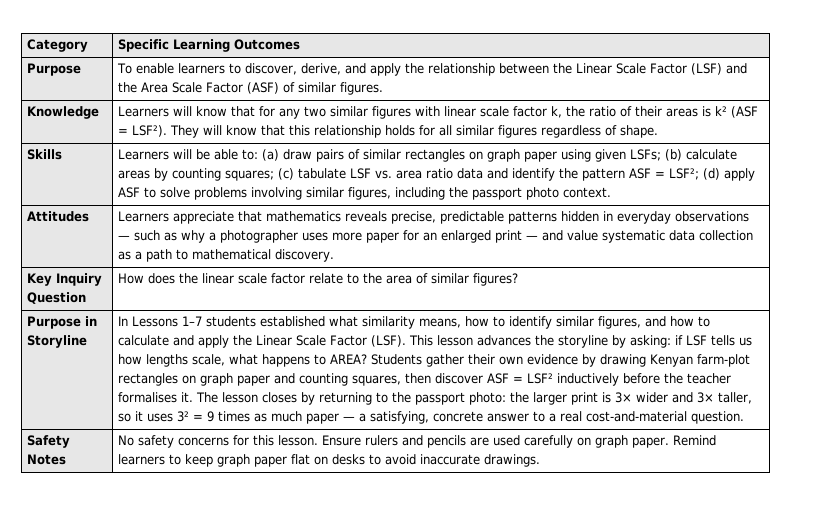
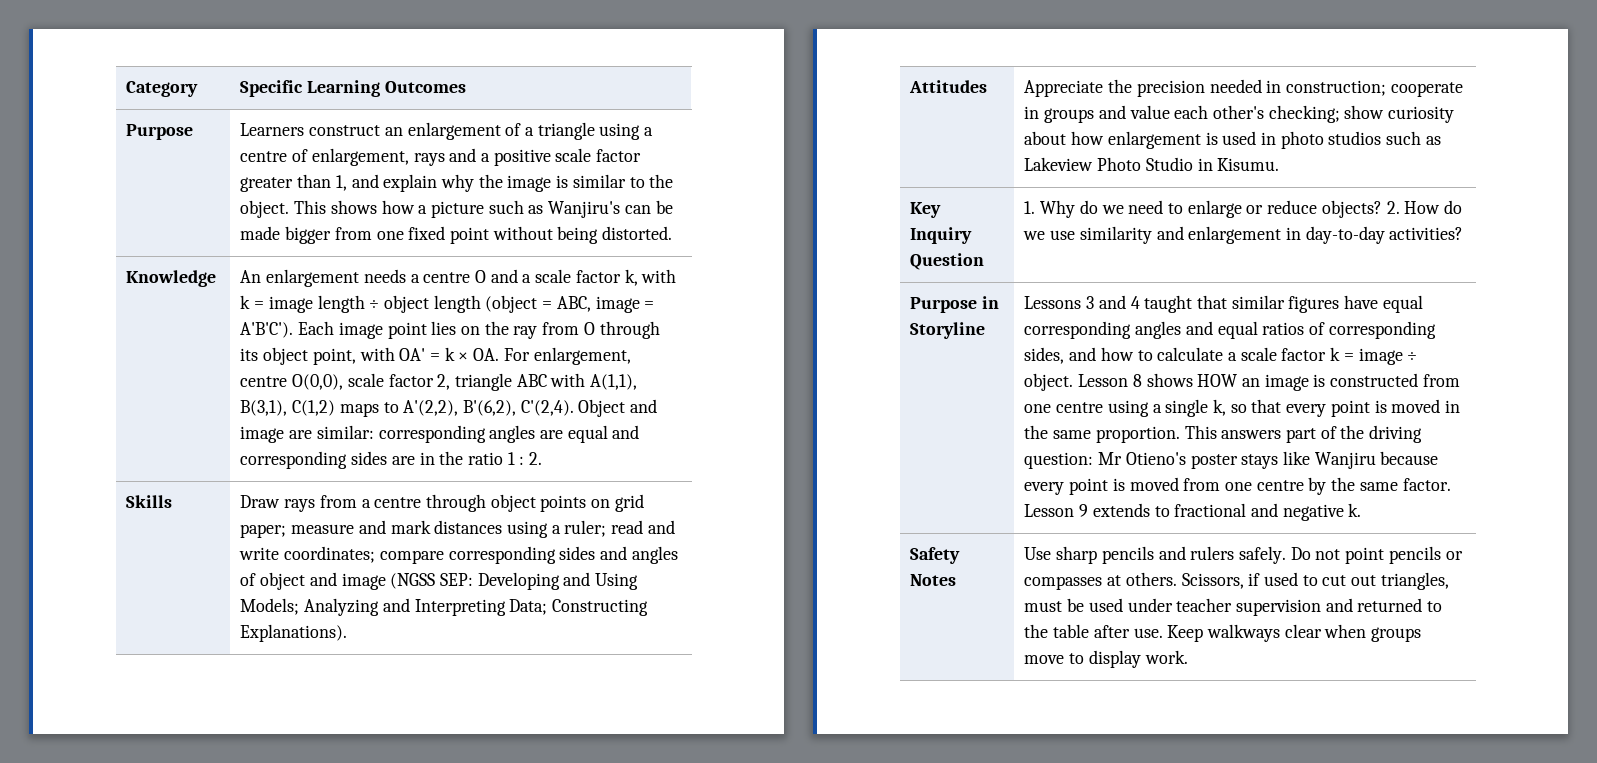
[116,63,747,76] [117,82,383,95] [26,106,99,119] [117,106,758,119] [117,125,658,138] [26,149,62,160] [117,149,737,162] [117,168,755,181] [117,187,611,200] [26,211,89,222] [117,211,749,224] [117,230,753,243] [117,249,334,262] [26,273,102,286] [26,292,86,304] [117,273,518,286] [26,316,97,329] [26,335,87,348] [117,316,710,329] [117,335,752,348] [117,354,750,367] [117,373,731,386] [117,392,752,405] [117,411,744,424] [26,435,70,448] [26,454,66,465] [117,435,716,448] [117,454,540,467] To enable learners to discover, derive, and apply the relationship between the Linear Scale Factor (LSF) and the Area Scale Factor (ASF) of similar figures. // Knowledge | Learners will know that for any two similar figures with linear scale factor k, the ratio of their areas is k² (ASF = LSF²). They will know that this relationship holds for all similar figures regardless of shape. // Skills | Learners will be able to: (a) draw pairs of similar rectangles on graph paper using given LSFs; (b) calculate areas by counting squares; (c) tabulate LSF vs. area ratio data and identify the pattern ASF = LSF²; (d) apply ASF to solve problems involving similar figures, including the passport photo context. // Attitudes | Learners appreciate that mathematics reveals precise, predictable patterns hidden in everyday observations — such as why a photographer uses more paper for an enlarged print — and value systematic data collection as a path to mathematical discovery. // Key Inquiry Question | How does the linear scale factor relate to the area of similar figures? // Purpose in Storyline | In Lessons 1–7 students established what similarity means, how to identify similar figures, and how to calculate and apply the Linear Scale Factor (LSF). This lesson advances the storyline by asking: if LSF tells us how lengths scale, what happens to AREA? Students gather their own evidence by drawing Kenyan farm-plot rectangles on graph paper and counting squares, then discover ASF = LSF² inductively before the teacher formalises it. The lesson closes by returning to the passport photo: the larger print is 3× wider and 3× taller, so it uses 3² = 9 times as much paper — a satisfying, concrete answer to a real cost-and-material question. // Safety Notes | No safety concerns for this lesson. Ensure rulers and pencils are used carefully on graph paper. Remind learners to keep graph paper flat on desks to avoid inaccurate drawings. -> [240,122,654,140] [240,148,642,166] [240,174,674,192] [240,200,673,218] [240,226,673,244] [126,270,217,287] [240,269,677,287] [240,295,655,313] [240,321,660,339] [240,347,631,365] [240,373,638,391] [240,399,658,417] [240,425,640,443] [240,451,543,469] [126,495,173,508] [240,494,644,512] [240,520,675,538] [239,546,678,564] [240,572,639,590] [240,598,648,616] [240,624,348,642] [909,80,988,93] [1024,79,1463,97] [1024,105,1455,123] [1024,131,1441,149] [1024,157,1280,171] [910,202,942,218] [910,227,973,244] [910,253,985,270] [1024,200,1463,218] [1023,226,1464,244] [910,296,1000,313] [910,322,986,339] [1024,295,1423,313] [1024,321,1436,339] [1024,347,1418,365] [1024,373,1460,391] [1024,399,1461,417] [1024,425,1423,443] [1024,451,1439,469] [1024,477,1451,495] [1024,503,1362,521] [910,547,961,564] [910,574,957,586] [1024,546,1463,564] [1024,572,1449,590] [1024,598,1443,616] [1024,624,1422,642] [1024,650,1188,668] Learners construct an enlargement of a triangle using a centre of enlargement, rays and a positive scale factor greater than 1, and explain why the image is similar to the object. This shows how a picture such as Wanjiru's can be made bigger from one fixed point without being distorted. // Knowledge | An enlargement needs a centre O and a scale factor k, with k = image length ÷ object length (object = ABC, image = A'B'C'). Each image point lies on the ray from O through its object point, with OA' = k × OA. For enlargement, centre O(0,0), scale factor 2, triangle ABC with A(1,1), B(3,1), C(1,2) maps to A'(2,2), B'(6,2), C'(2,4). Object and image are similar: corresponding angles are equal and corresponding sides are in the ratio 1 : 2. // Skills | Draw rays from a centre through object points on grid paper; measure and mark distances using a ruler; read and write coordinates; compare corresponding sides and angles of object and image (NGSS SEP: Developing and Using Models; Analyzing and Interpreting Data; Constructing Explanations). // Attitudes | Appreciate the precision needed in construction; cooperate in groups and value each other's checking; show curiosity about how enlargement is used in photo studios such as Lakeview Photo Studio in Kisumu. // Key Inquiry Question | 1. Why do we need to enlarge or reduce objects? 2. How do we use similarity and enlargement in day-to-day activities? // Purpose in Storyline | Lessons 3 and 4 taught that similar figures have equal corresponding angles and equal ratios of corresponding sides, and how to calculate a scale factor k = image ÷ object. Lesson 8 shows HOW an image is constructed from one centre using a single k, so that every point is moved in the same proportion. This answers part of the driving question: Mr Otieno's poster stays like Wanjiru because every point is moved from one centre by the same factor. Lesson 9 extends to fractional and negative k. // Safety Notes | Use sharp pencils and rulers safely. Do not point pencils or compasses at others. Scissors, if used to cut out triangles, must be used under teacher supervision and returned to the table after use. Keep walkways clear when groups move to display work.

